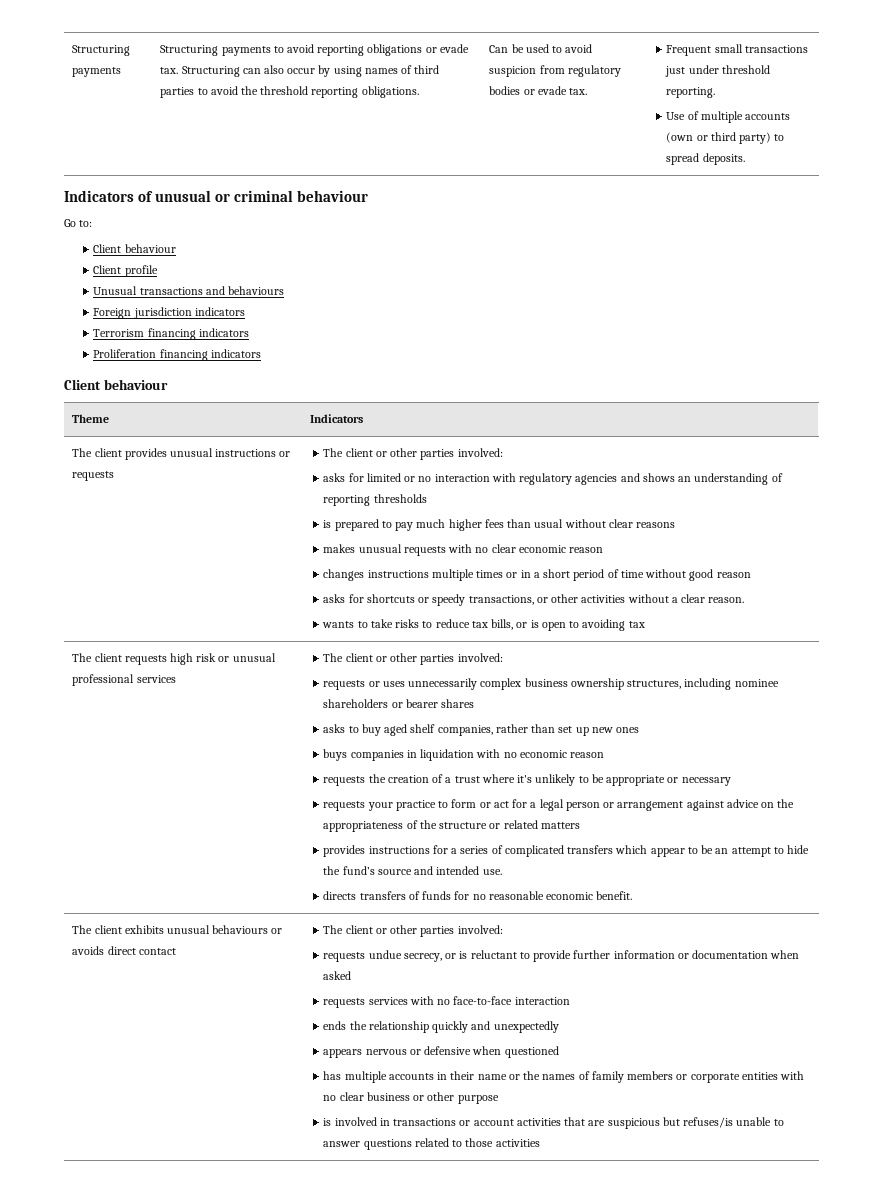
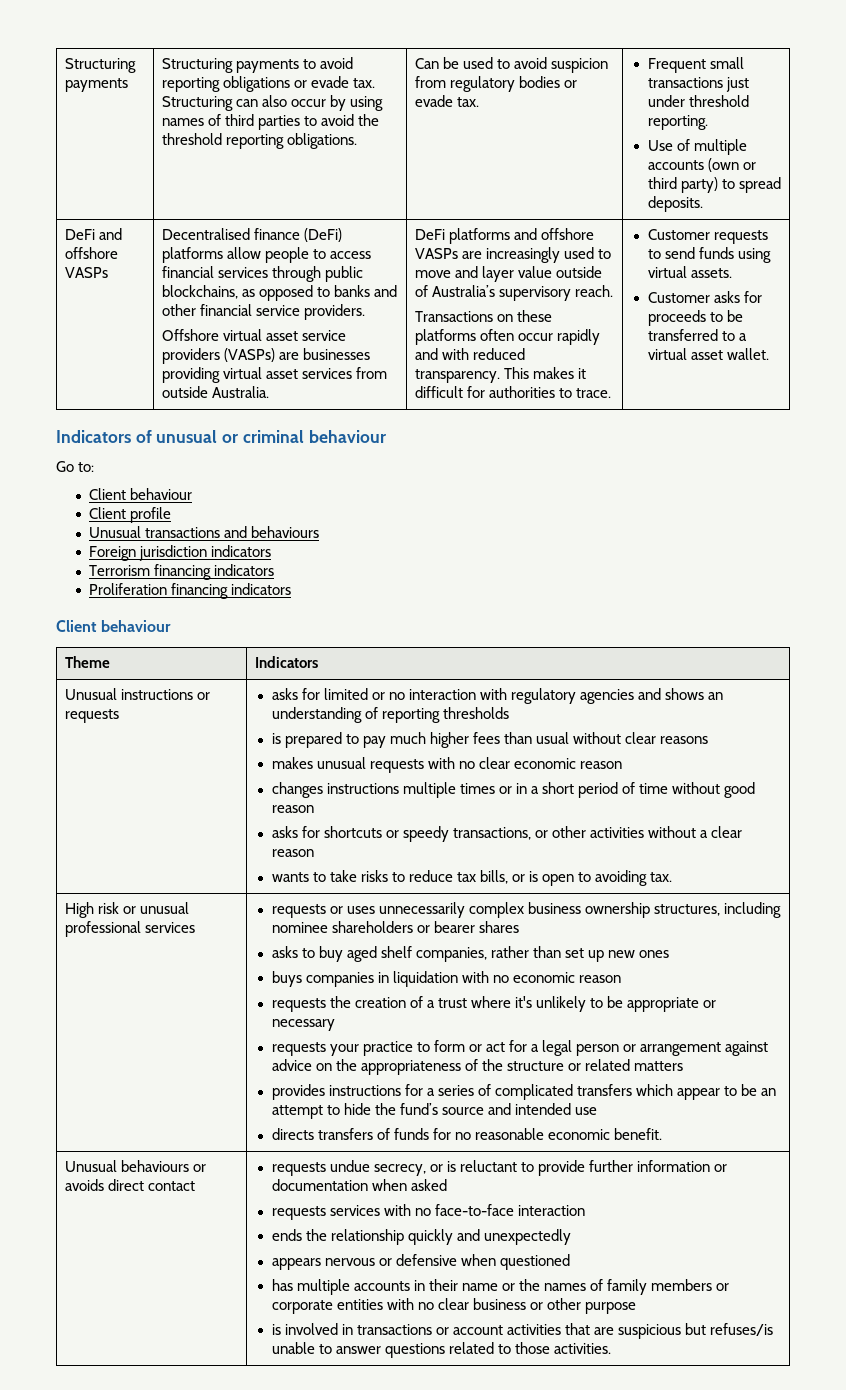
(745, 159) none -> [65,228,123,240] [65,247,119,259] [65,267,109,278] [162,228,343,242] [162,247,372,263] [162,266,364,282] [162,285,398,301] [162,304,366,320] [162,329,347,341] [162,348,371,364] [162,367,388,383] [162,386,270,398] [415,228,595,244] [415,247,612,263] [415,266,603,282] [415,285,614,301] [415,310,553,322] [415,329,601,345] [415,348,526,360] [415,367,587,383] [415,386,612,398] [647,229,768,244] [647,247,771,263] [647,266,732,278] [647,291,762,303] [647,310,743,326] [647,329,747,341] [647,348,769,360] // DeFi and offshore VASPs | Decentralised finance (DeFi) platforms allow people to access financial services through public blockchains, as opposed to banks and other financial service providers. // Offshore virtual asset service providers (VASPs) are businesses providing virtual asset services from outside Australia. | DeFi platforms and offshore VASPs are increasingly used to move and layer value outside of Australia’s supervisory reach. // Transactions on these platforms often occur rapidly and with reduced transparency. This makes it difficult for authorities to trace. | Customer requests to send funds using virtual assets. // Customer asks for proceeds to be transferred to a virtual asset wallet.
[72,448,213,460] The client provides unusual -> [65,688,118,700] Unusual
[323,448,503,460] The client or other parties involved: // -> (120, 716) none
[708,597,745,603] reason. -> [271,849,314,857] reason
[628,621,645,628] [72,653,193,665] tax // The client requests high -> [650,872,673,882] [65,902,95,918] tax. // High
[323,653,503,665] The client or other parties involved: // -> (196, 927) none
[482,869,502,875] use. -> [574,1107,597,1115] use
[72,925,210,934] The client exhibits unusual -> [65,1160,118,1172] Unusual
[323,925,503,937] The client or other parties involved: // -> (196, 1186) none
[495,1139,540,1147] activities -> [553,1343,611,1354] activities.

